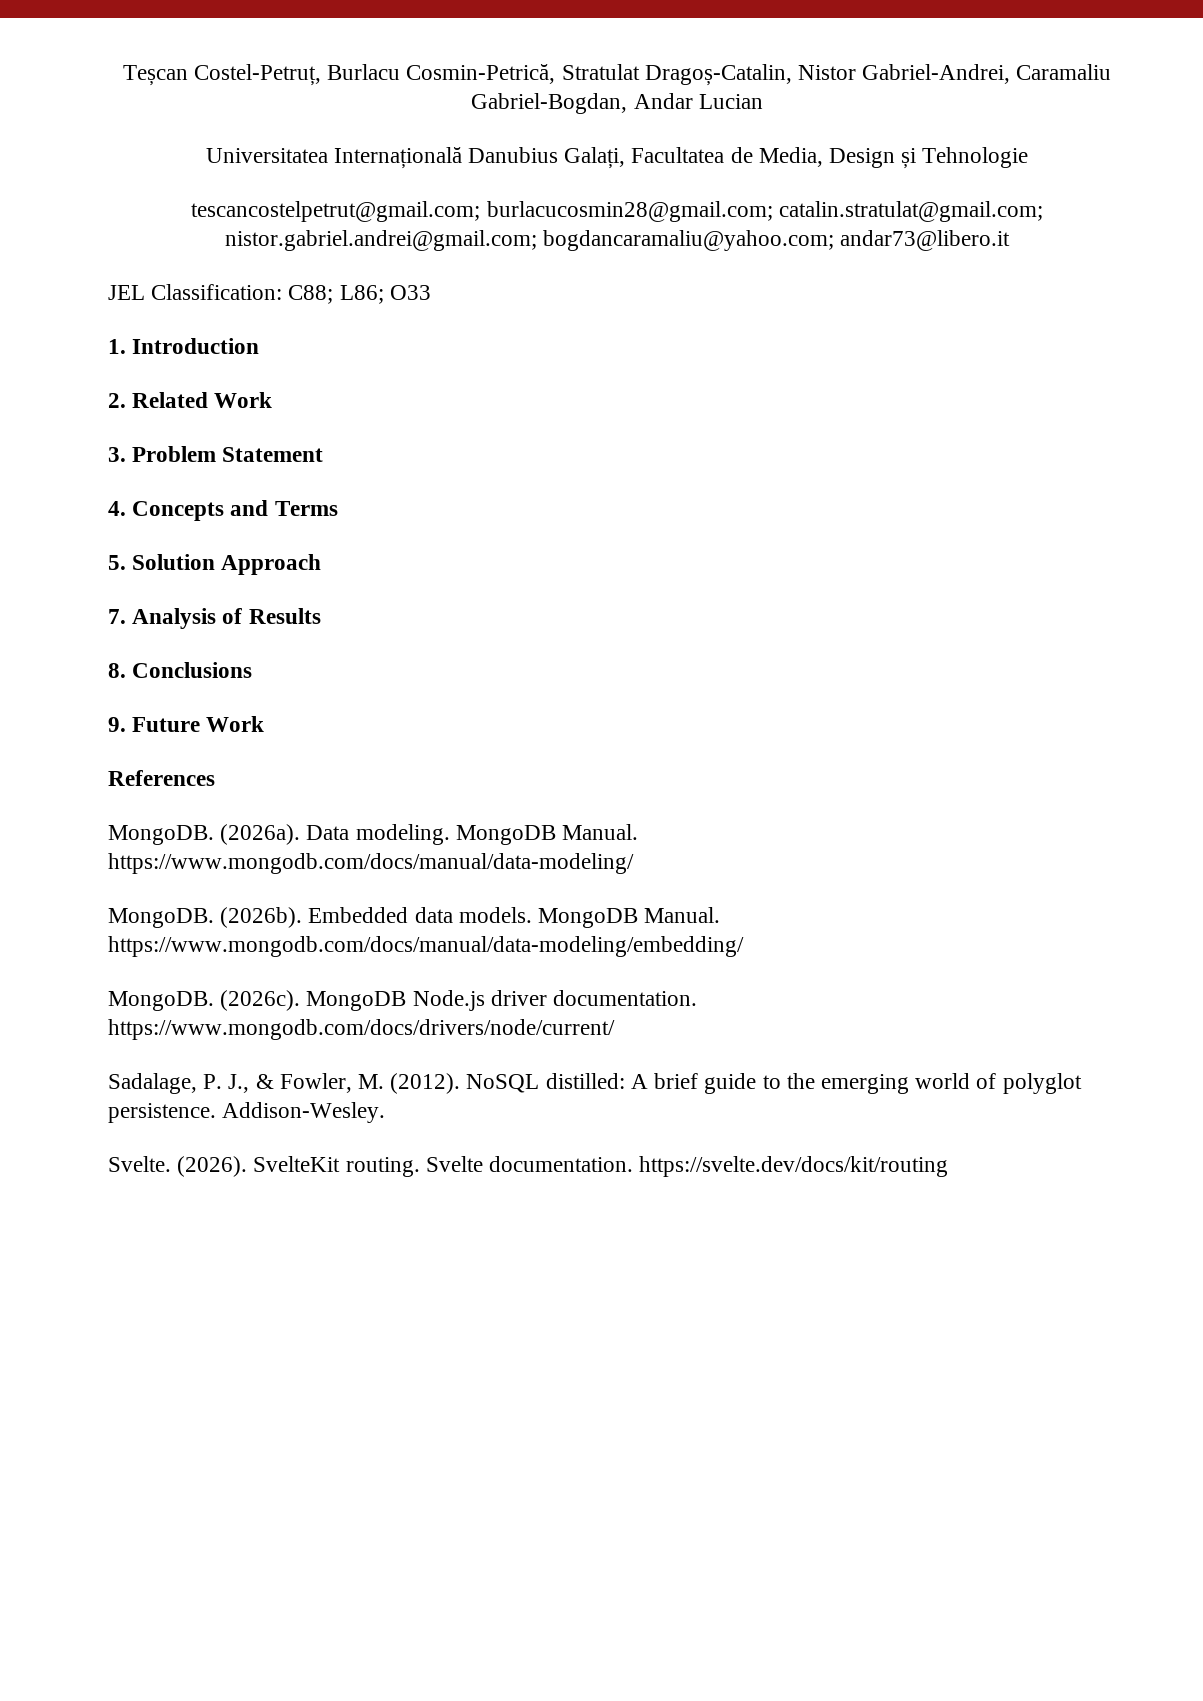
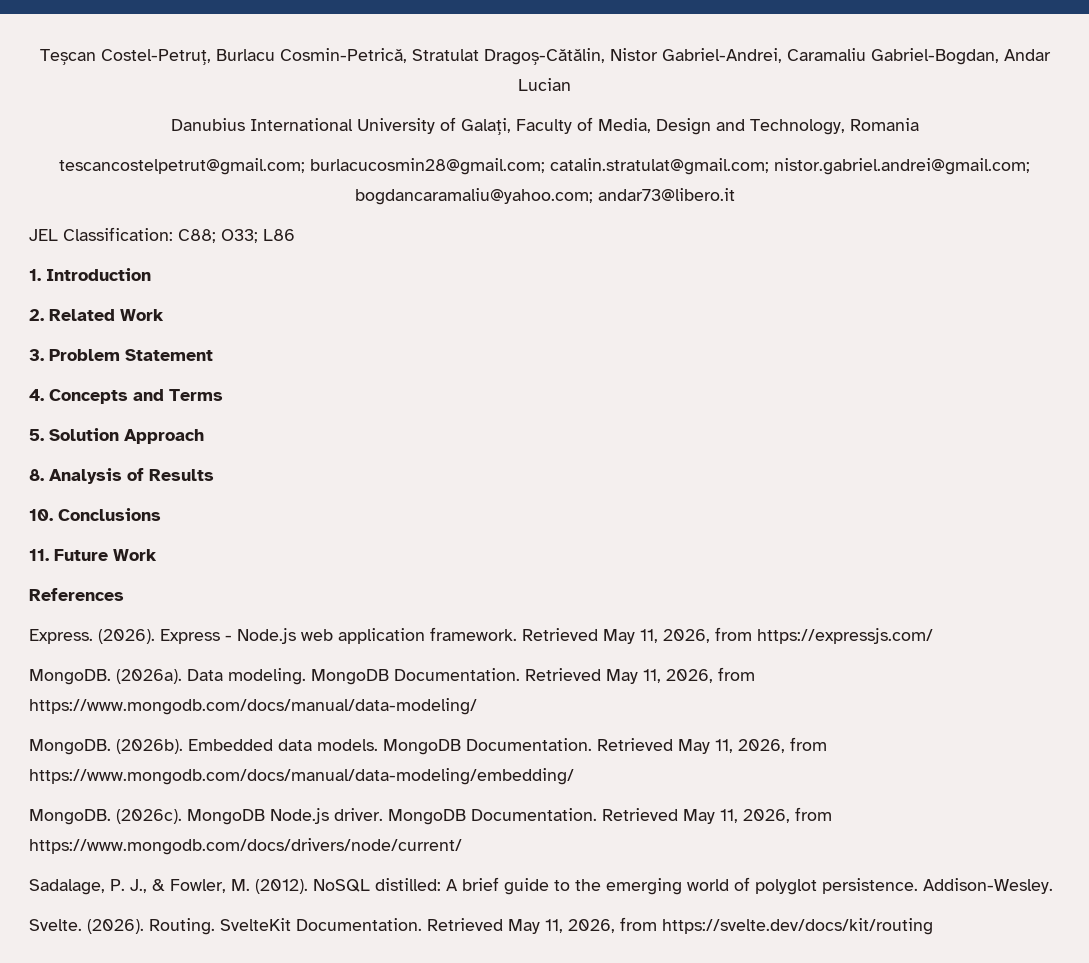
[644,64,792,86] Dragoș-Catalin, -> [483,48,605,65] Dragoș-Cătălin,
[205,147,1029,169] Universitatea Internațională Danubius Galați, Facultatea de Media, Design și Tehnologie -> [170,117,919,135] Danubius International University of Galați, Faculty of Media, Design and Technology, Romania
[339,285,431,304] L86; O33 -> [221,229,295,243] O33; L86
[108,609,126,624] 7. -> [29,469,44,481] 8.
[108,663,126,678] 8. -> [29,509,53,521] 10.
[108,717,126,732] 9. -> [29,549,49,561] 11.
(215, 778) none -> [29,627,933,644] // Express. (2026). Express - Node.js web application framework. Retrieved May 11, 2026, from https://expressjs.com/
[562,824,639,840] Manual. -> [394,667,755,684] Documentation. Retrieved May 11, 2026, from
[644,907,721,923] Manual. -> [466,737,827,754] Documentation. Retrieved May 11, 2026, from
[490,990,698,1006] driver documentation. -> [334,807,832,825] driver. MongoDB Documentation. Retrieved May 11, 2026, from
[253,1156,634,1177] SvelteKit routing. Svelte documentation. -> [149,917,657,935] Routing. SvelteKit Documentation. Retrieved May 11, 2026, from

